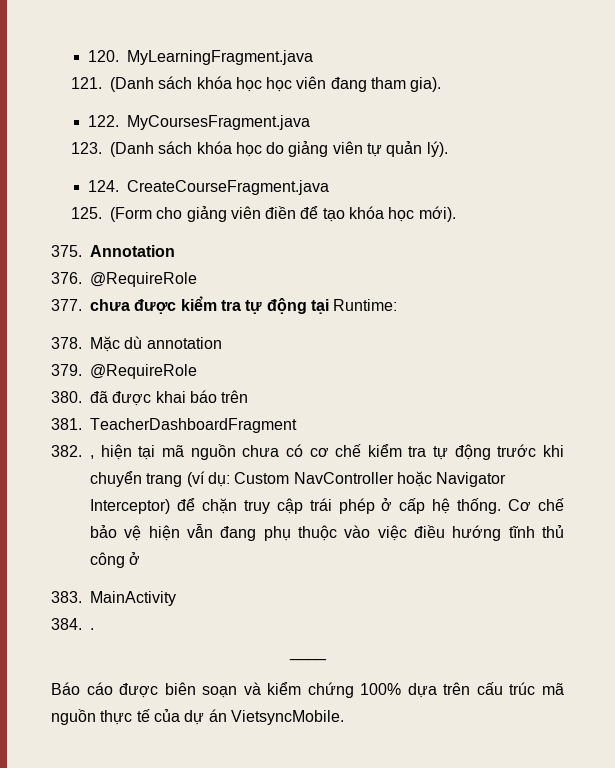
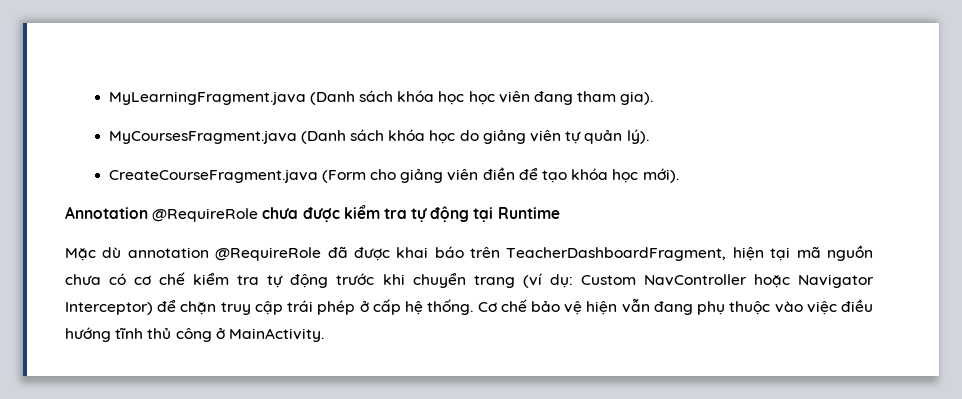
[88,50,120,62] 120. -> (108, 98) none
[70,77,102,89] // 121. -> (306, 98) none
[88,115,120,127] 122. -> (654, 98) none
[70,142,102,154] // 123. -> (297, 137) none
[88,180,120,192] 124. -> (649, 136) none
[70,207,102,219] // 125. -> (318, 176) none
[51,245,82,257] 375. -> (679, 175) none
[51,272,197,287] [51,299,82,311] // 376. @RequireRole // 377. -> [152,208,259,222] @RequireRole
[333,299,398,311] [51,337,82,349] Runtime: // 378. -> [497,207,560,219] Runtime //
[51,364,197,379] [51,391,82,403] // 379. @RequireRole // 380. -> [215,247,322,261] @RequireRole
[51,418,297,433] [51,445,94,459] // 381. TeacherDashboardFragment // 382. , -> [506,247,727,261] TeacherDashboardFragment,
[51,591,176,606] [51,618,94,630] [288,657,327,661] [51,682,564,698] [51,709,344,725] // 383. MainActivity // 384. . // ____ // Báo cáo được biên soạn và kiểm chứng 100% dựa trên cấu trúc mã nguồn thực tế của dự án VietsyncMobile. -> [228,328,324,342] MainActivity.

